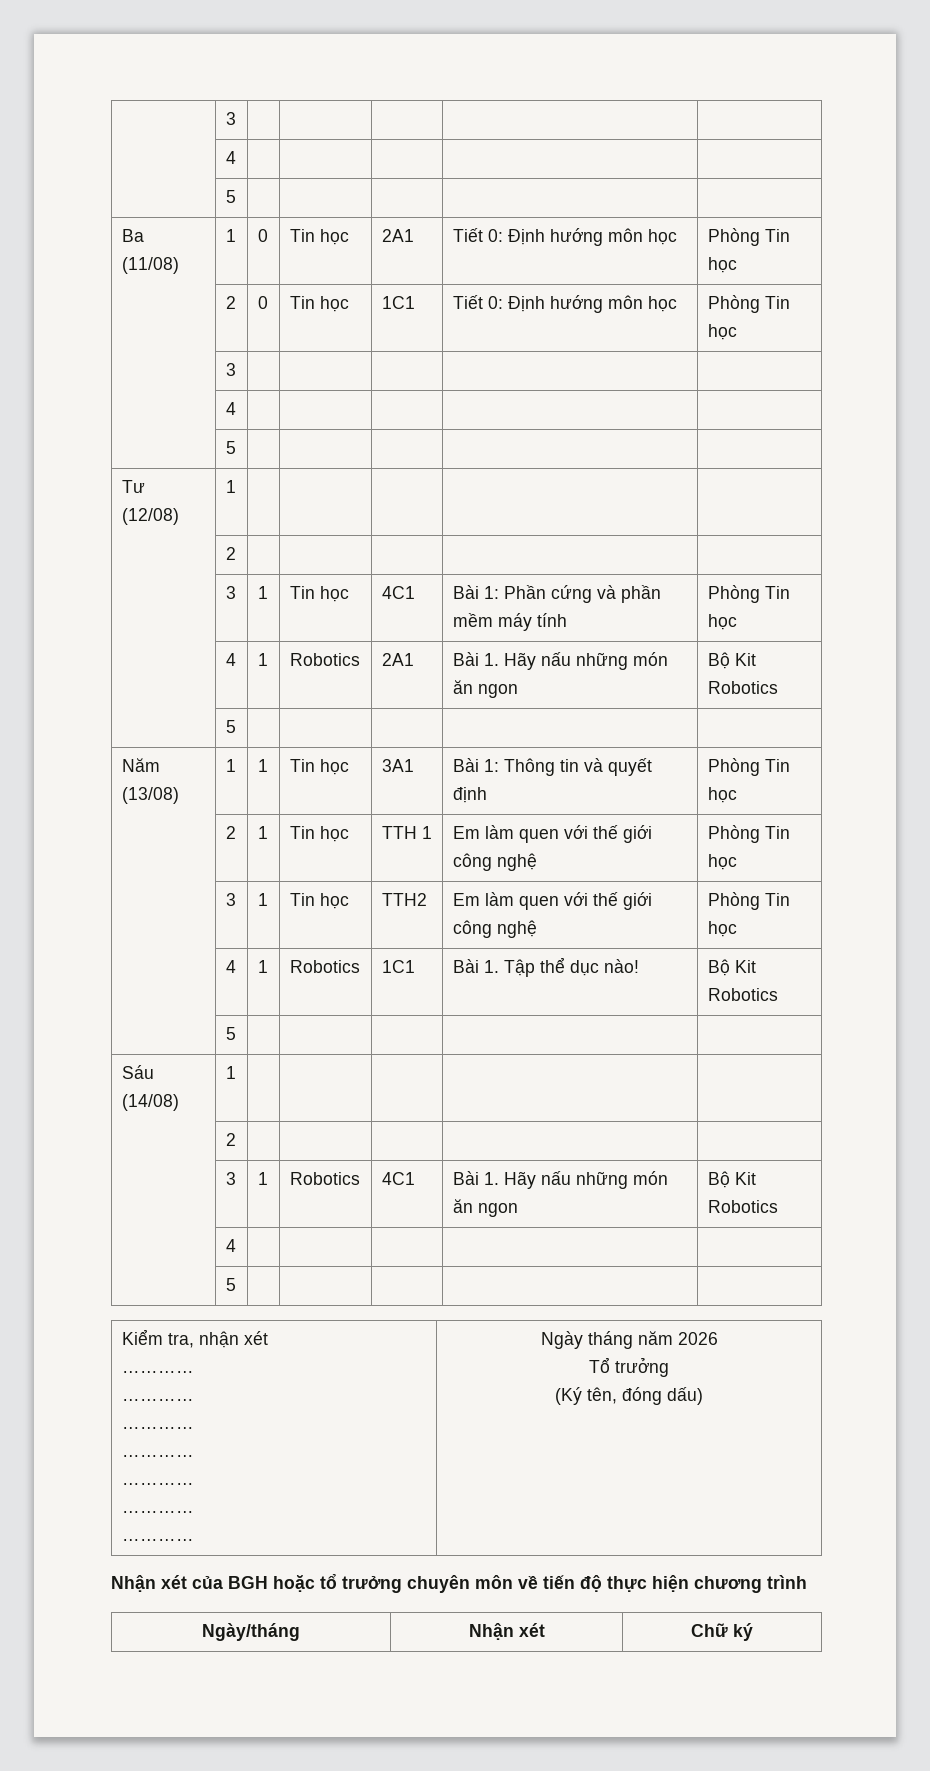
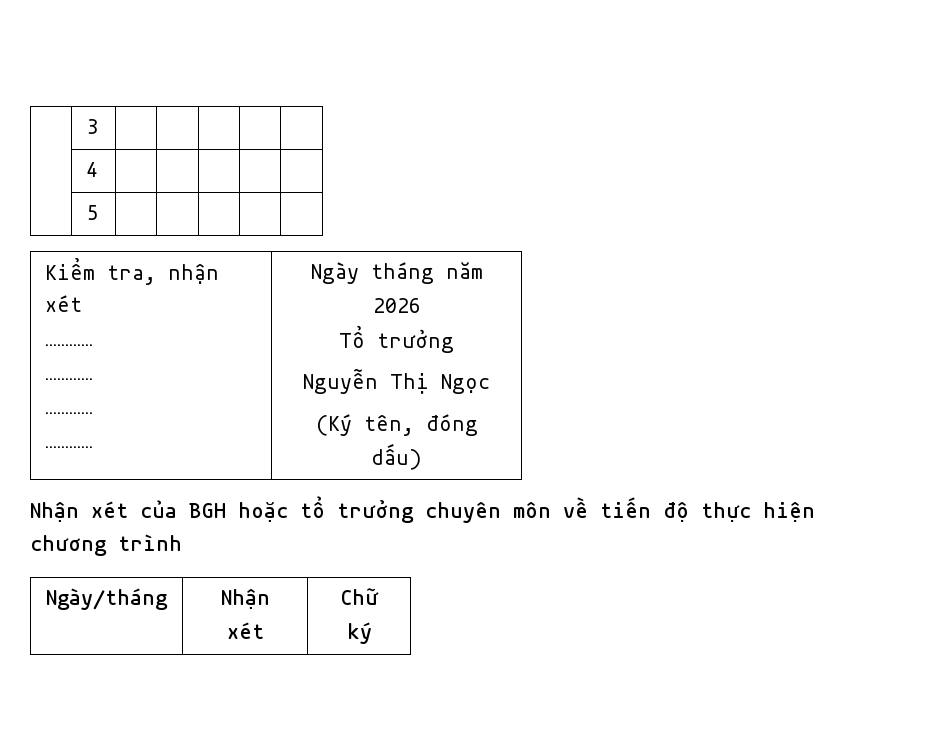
[225,112,236,125] [225,151,236,164] [225,190,236,203] [121,229,144,242] [121,257,179,274] [225,229,236,242] [257,229,268,242] [289,229,349,245] [381,229,414,242] [452,228,677,246] [707,228,790,246] [707,257,737,273] [225,296,236,309] [257,296,268,309] [289,296,349,312] [381,296,415,309] [452,295,677,313] [707,295,790,313] [707,324,737,340] [225,363,236,376] [225,402,236,415] [225,441,236,454] [121,480,145,493] [121,508,179,525] [225,480,236,493] [225,547,236,560] [225,586,236,599] [257,586,268,599] [289,586,349,602] [381,586,415,599] [452,585,661,603] [452,613,567,631] [707,585,790,603] [707,614,737,630] [225,653,236,666] [257,653,268,666] [289,653,360,666] [381,653,414,666] [452,652,668,670] [452,680,518,698] [707,652,756,669] [707,681,778,694] [225,720,236,733] [121,758,160,772] [121,787,179,804] [225,759,236,772] [257,759,268,772] [289,759,349,775] [381,759,414,772] [452,758,652,776] [452,787,487,803] [707,758,790,776] [707,787,737,803] [225,826,236,839] [257,826,268,839] [289,826,349,842] [381,826,432,839] [452,825,652,843] [452,853,537,871] [707,825,790,843] [707,854,737,870] [225,893,236,906] [257,893,268,906] [289,893,349,909] [381,893,427,906] [452,892,652,910] [452,920,537,938] [707,892,790,910] [707,921,737,937] [225,960,236,973] [257,960,268,973] [289,960,360,973] [381,960,415,973] [452,957,639,977] [707,959,756,976] [707,988,778,1001] [225,1027,236,1040] [121,1065,154,1079] [121,1094,179,1111] [225,1066,236,1079] [225,1133,236,1146] [225,1172,236,1185] [257,1172,268,1185] [289,1172,360,1185] [381,1172,415,1185] [452,1171,668,1189] [452,1199,518,1217] [707,1171,756,1188] [707,1200,778,1213] [225,1239,236,1252] [225,1278,236,1291] | 3 | | | | | // | 4 | | | | | // | 5 | | | | | // Ba (11/08) | 1 | 0 | Tin học | 2A1 | Tiết 0: Định hướng môn học | Phòng Tin học // | 2 | 0 | Tin học | 1C1 | Tiết 0: Định hướng môn học | Phòng Tin học // | 3 | | | | | // | 4 | | | | | // | 5 | | | | | // Tư (12/08) | 1 | | | | | // | 2 | | | | | // | 3 | 1 | Tin học | 4C1 | Bài 1: Phần cứng và phần mềm máy tính | Phòng Tin học // | 4 | 1 | Robotics | 2A1 | Bài 1. Hãy nấu những món ăn ngon | Bộ Kit Robotics // | 5 | | | | | // Năm (13/08) | 1 | 1 | Tin học | 3A1 | Bài 1: Thông tin và quyết định | Phòng Tin học // | 2 | 1 | Tin học | TTH 1 | Em làm quen với thế giới công nghệ | Phòng Tin học // | 3 | 1 | Tin học | TTH2 | Em làm quen với thế giới công nghệ | Phòng Tin học // | 4 | 1 | Robotics | 1C1 | Bài 1. Tập thể dục nào! | Bộ Kit Robotics // | 5 | | | | | // Sáu (14/08) | 1 | | | | | // | 2 | | | | | // | 3 | 1 | Robotics | 4C1 | Bài 1. Hãy nấu những món ăn ngon | Bộ Kit Robotics // | 4 | | | | | // | 5 | | | | | -> [86,119,99,134] [86,162,99,177] [86,205,99,220] | 3 | | | | | // | 4 | | | | | // | 5 | | | | |
[121,1483,194,1485] [121,1511,194,1513] [121,1539,194,1541] // ………… // ………… // ………… -> (94, 447) none
(669, 1367) none -> [303,368,490,394] // Nguyễn Thị Ngọc

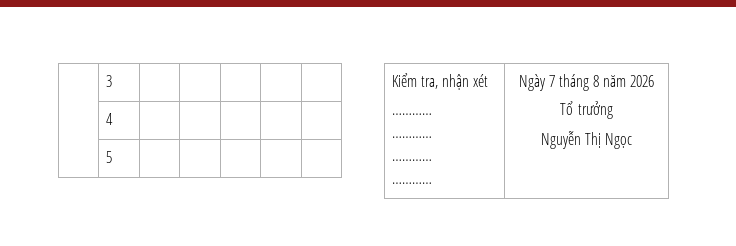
[370,262,434,284] tháng -> [548,74,600,91] 7 tháng 8
[315,414,478,436] [371,443,422,470] [30,496,815,523] [30,534,182,556] [46,588,168,610] [220,589,270,609] [226,622,264,639] [340,588,379,605] [346,622,372,644] // (Ký tên, đóng dấu) // Nhận xét của BGH hoặc tổ trưởng chuyên môn về tiến độ thực hiện chương trình // Ngày/tháng | Nhận xét | Chữ ký -> (633, 141) none

